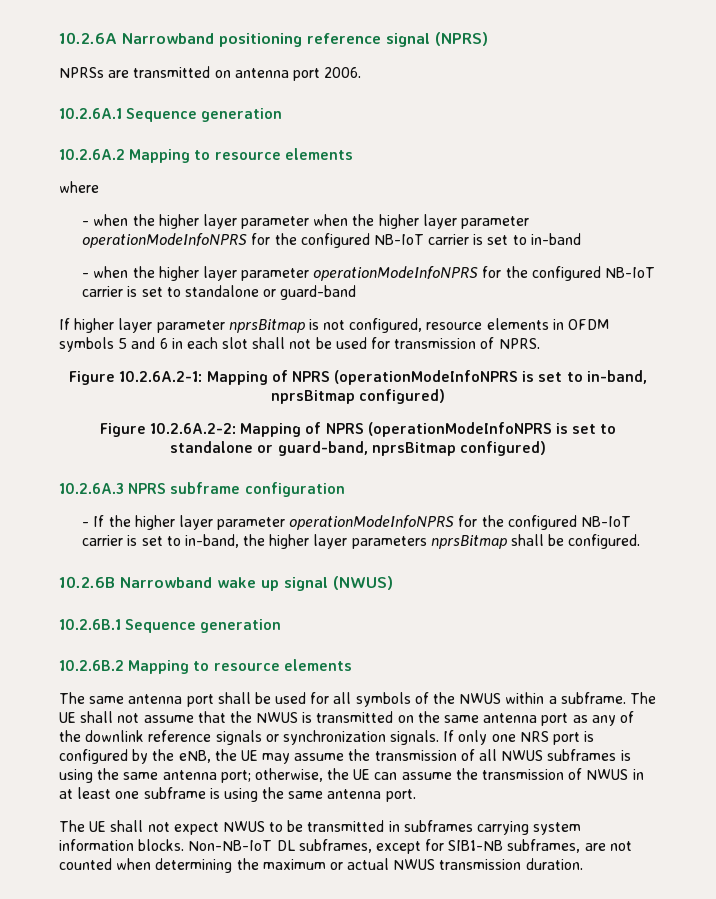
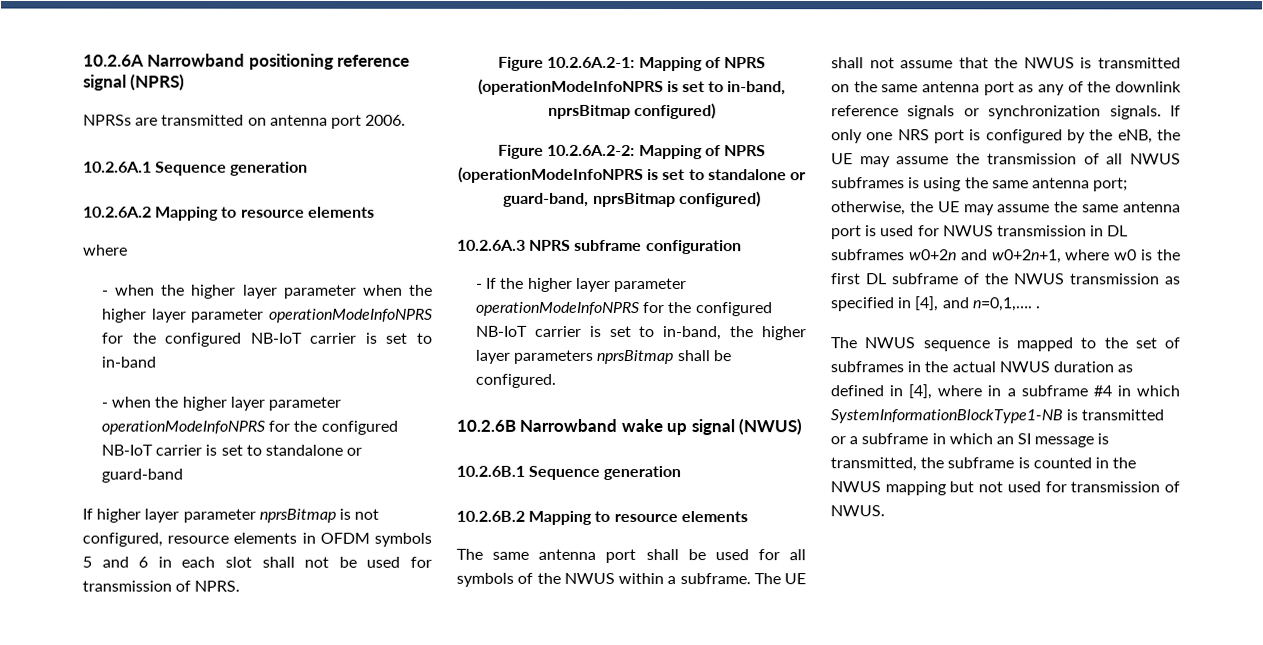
[374,768,644,780] [59,787,416,802] [59,820,582,835] [59,839,632,854] [59,858,583,873] can assume the transmission of NWUS in at least one subframe is using the same antenna port. // The UE shall not expect NWUS to be transmitted in subframes carrying system information blocks. Non-NB-IoT DL subframes, except for SIB1-NB subframes, are not counted when determining the maximum or actual NWUS transmission duration. -> [963,201,1181,216] [831,225,1129,240] [831,249,1181,264] [831,273,1181,285] [831,296,1041,312] [830,337,1180,352] [830,361,1134,373] [830,384,1180,400] [830,409,1165,424] [830,433,1110,448] [830,457,1137,472] [830,481,1180,496] [830,505,885,517] may assume the same antenna port is used for NWUS transmission in DL subframes w0+2n and w0+2n+1, where w0 is the first DL subframe of the NWUS transmission as specified in [4], and n=0,1,…. . // The NWUS sequence is mapped to the set of subframes in the actual NWUS duration as defined in [4], where in a subframe #4 in which SystemInformationBlockType1-NB is transmitted or a subframe in which an SI message is transmitted, the subframe is counted in the NWUS mapping but not used for transmission of NWUS.

